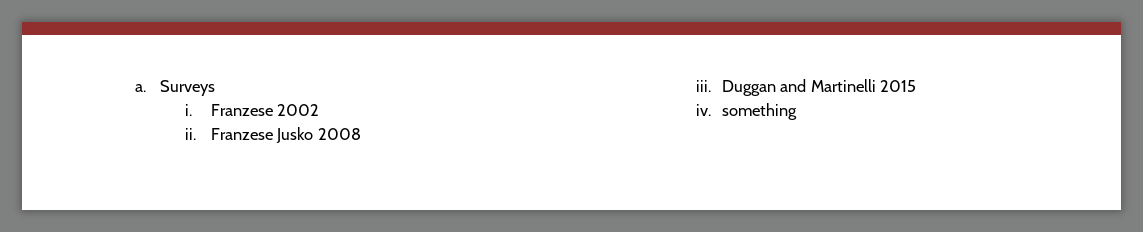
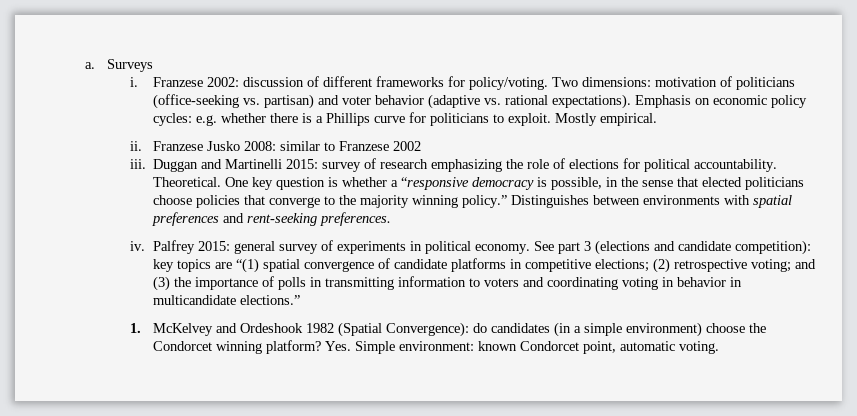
[277,104,320,116] [185,127,361,143] [696,79,916,96] [696,103,797,120] 2002 // ii. Franzese Jusko 2008 // iii. Duggan and Martinelli 2015 // iv. something -> [206,76,795,90] [152,94,807,109] [152,112,657,126] [130,141,421,151] [130,158,778,172] [153,177,805,190] [153,195,793,208] [152,212,392,226] [130,240,811,255] [152,258,816,273] [152,276,742,291] [152,295,300,305] [130,322,766,337] [152,340,719,354] 2002: discussion of different frameworks for policy/voting. Two dimensions: motivation of politicians (office-seeking vs. partisan) and voter behavior (adaptive vs. rational expectations). Emphasis on economic policy cycles: e.g. whether there is a Phillips curve for politicians to exploit. Mostly empirical. // ii. Franzese Jusko 2008: similar to Franzese 2002 // iii. Duggan and Martinelli 2015: survey of research emphasizing the role of elections for political accountability. Theoretical. One key question is whether a “responsive democracy is possible, in the sense that elected politicians choose policies that converge to the majority winning policy.” Distinguishes between environments with spatial preferences and rent-seeking preferences. // iv. Palfrey 2015: general survey of experiments in political economy. See part 3 (elections and candidate competition): key topics are “(1) spatial convergence of candidate platforms in competitive elections; (2) retrospective voting; and (3) the importance of polls in transmitting information to voters and coordinating voting in behavior in multicandidate elections.” // 1. McKelvey and Ordeshook 1982 (Spatial Convergence): do candidates (in a simple environment) choose the Condorcet winning platform? Yes. Simple environment: known Condorcet point, automatic voting.

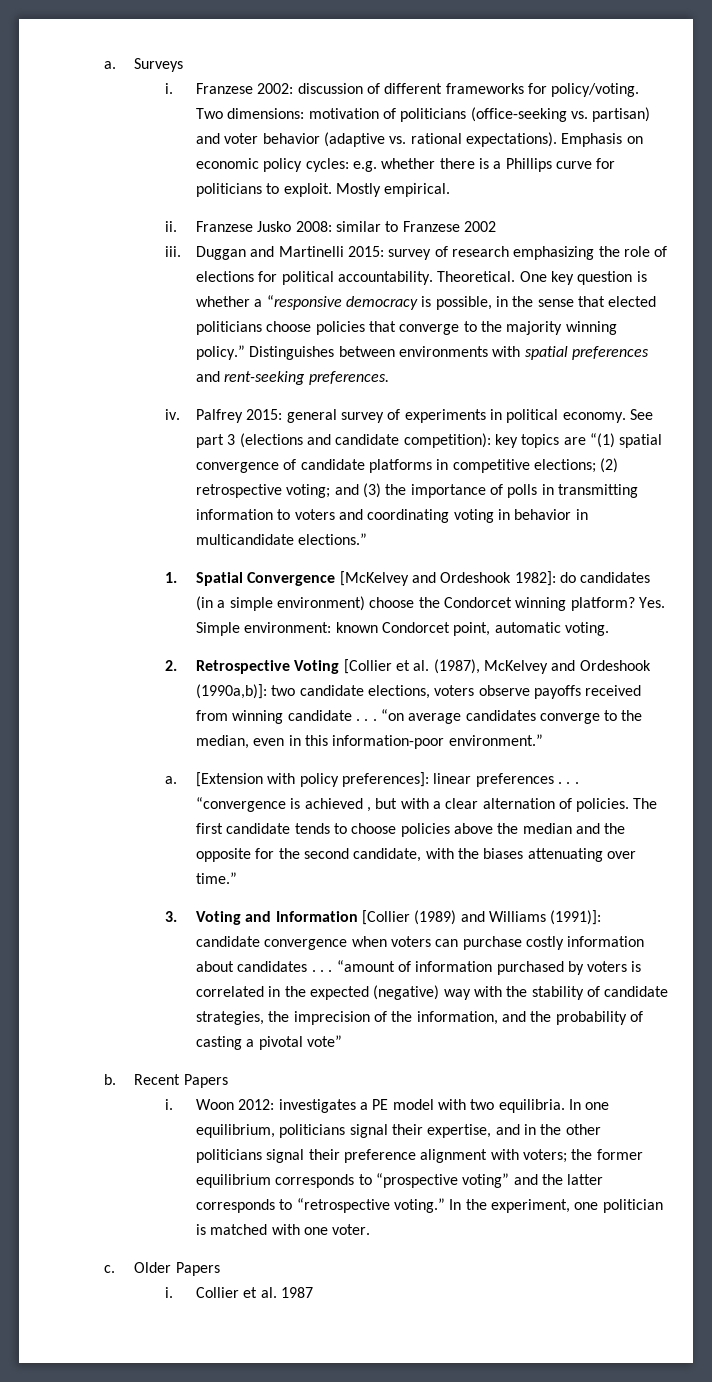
[152,322,469,337] McKelvey and Ordeshook 1982 (Spatial Convergence): -> [195,571,556,586] Spatial Convergence [McKelvey and Ordeshook 1982]:
(719, 347) none -> [165,659,651,674] [195,684,642,699] [195,709,643,724] [195,734,543,749] [165,772,579,787] [195,797,658,812] [195,823,626,837] [195,848,636,862] [195,872,237,884] [165,910,602,925] [195,936,645,950] [195,960,642,975] [195,985,669,1000] [195,1011,643,1025] [195,1035,342,1050] [103,1074,228,1088] [165,1099,610,1113] [195,1124,601,1138] [195,1149,643,1163] [195,1173,604,1188] [195,1198,663,1213] [195,1224,371,1235] [103,1262,220,1276] [165,1287,313,1298] // 2. Retrospective Voting [Collier et al. (1987), McKelvey and Ordeshook (1990a,b)]: two candidate elections, voters observe payoffs received from winning candidate . . . “on average candidates converge to the median, even in this information-poor environment.” // a. [Extension with policy preferences]: linear preferences . . . “convergence is achieved , but with a clear alternation of policies. The first candidate tends to choose policies above the median and the opposite for the second candidate, with the biases attenuating over time.” // 3. Voting and Information [Collier (1989) and Williams (1991)]: candidate convergence when voters can purchase costly information about candidates . . . “amount of information purchased by voters is correlated in the expected (negative) way with the stability of candidate strategies, the imprecision of the information, and the probability of casting a pivotal vote” // b. Recent Papers // i. Woon 2012: investigates a PE model with two equilibria. In one equilibrium, politicians signal their expertise, and in the other politicians signal their preference alignment with voters; the former equilibrium corresponds to “prospective voting” and the latter corresponds to “retrospective voting.” In the experiment, one politician is matched with one voter. // c. Older Papers // i. Collier et al. 1987

